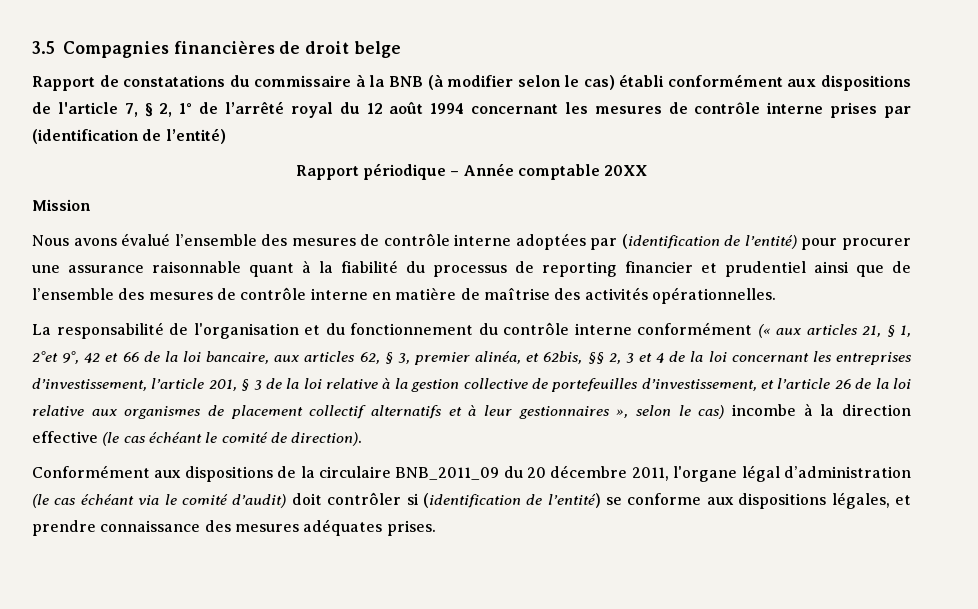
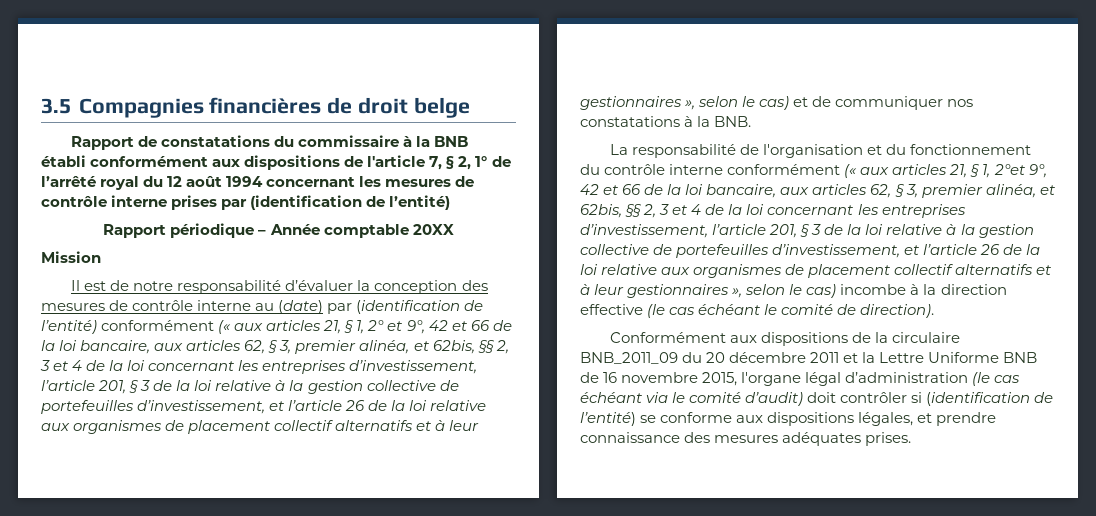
[427,75,615,90] (à modifier selon le cas) -> (469, 141) none
[32,233,911,250] [32,260,911,277] [32,287,776,304] Nous avons évalué l’ensemble des mesures de contrôle interne adoptées par (identification de l’entité) pour procurer une assurance raisonnable quant à la fiabilité du processus de reporting financier et prudentiel ainsi que de l’ensemble des mesures de contrôle interne en matière de maîtrise des activités opérationnelles. -> [71,280,488,294] [41,300,484,314] [41,320,512,334] [41,340,509,354] [40,360,478,374] [41,380,459,394] [41,400,487,414] [41,420,480,434] [580,96,974,110] [580,116,752,127] Il est de notre responsabilité d’évaluer la conception des mesures de contrôle interne au (date) par (identification de l’entité) conformément (« aux articles 21, § 1, 2° et 9°, 42 et 66 de la loi bancaire, aux articles 62, § 3, premier alinéa, et 62bis, §§ 2, 3 et 4 de la loi concernant les entreprises d’investissement, l’article 201, § 3 de la loi relative à la gestion collective de portefeuilles d’investissement, et l’article 26 de la loi relative aux organismes de placement collectif alternatifs et à leur gestionnaires », selon le cas) et de communiquer nos constatations à la BNB.
[631,467,669,481] 2011, -> [810,352,1038,363] [580,372,738,386] 2011 et la Lettre Uniforme BNB de 16 novembre 2015,

